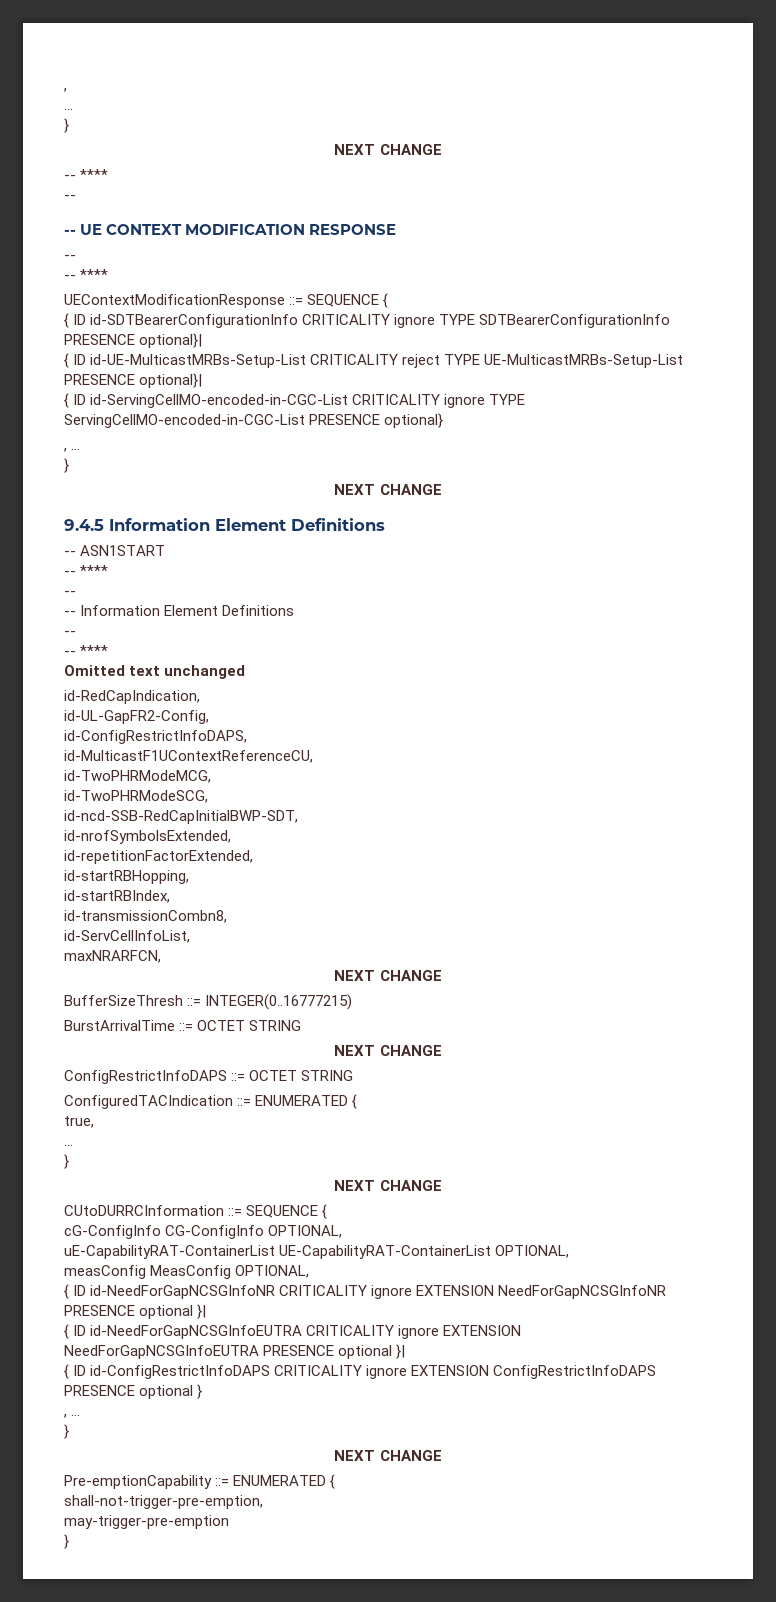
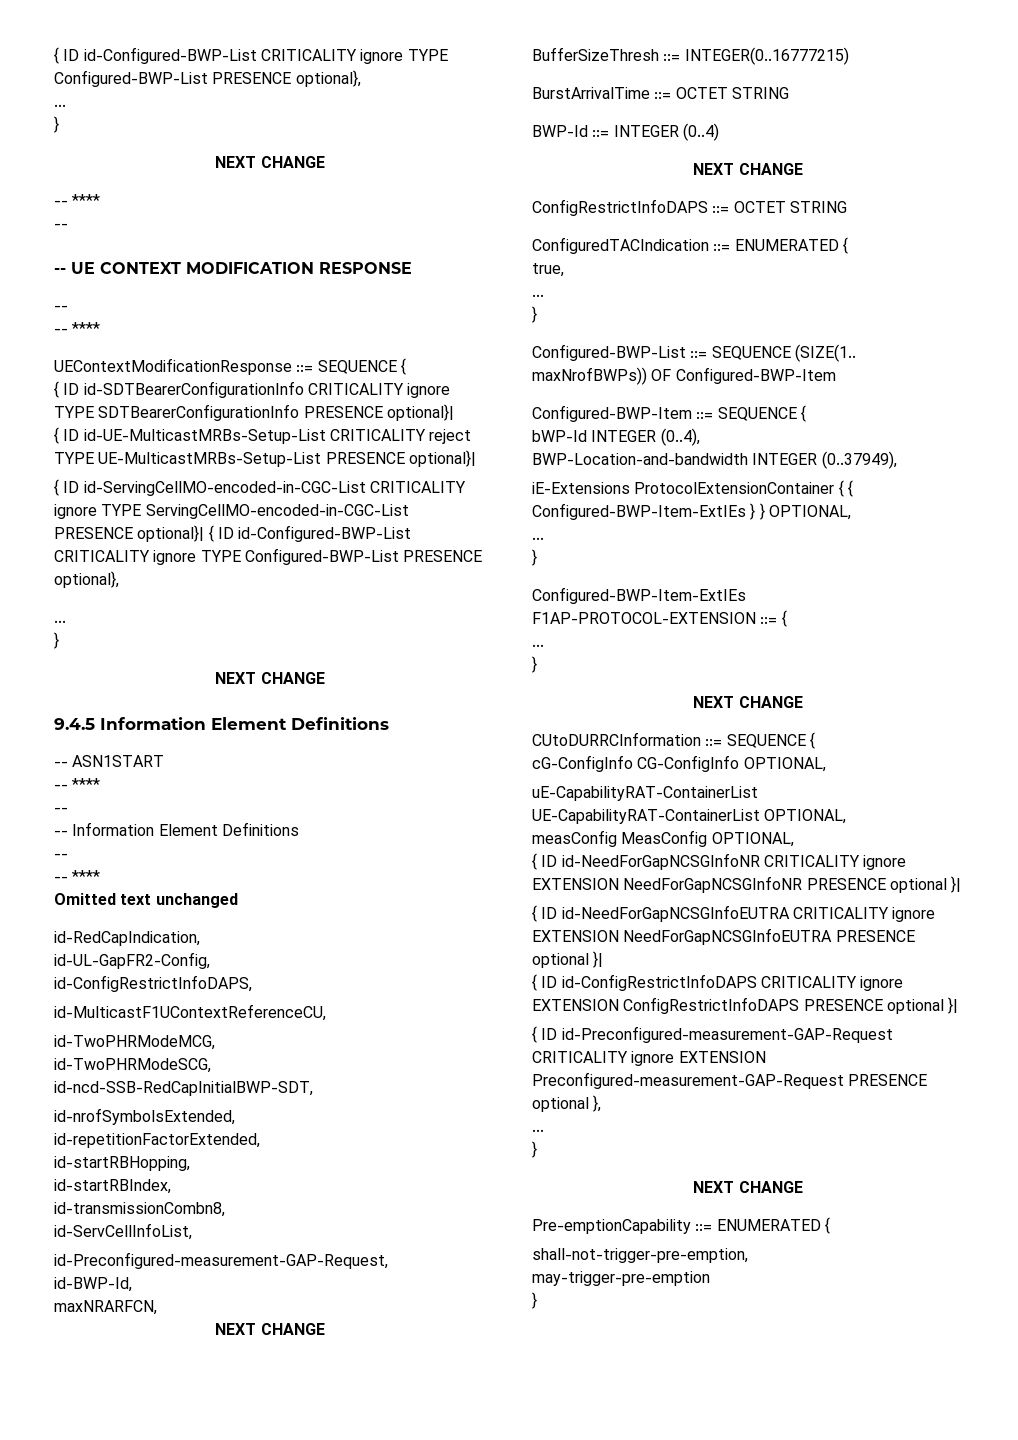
[64,88,67,92] , -> [54,47,448,64] [54,70,361,87] { ID id-Configured-BWP-List CRITICALITY ignore TYPE Configured-BWP-List PRESENCE optional},
[384,413,444,428] [64,448,67,452] optional} // , -> [137,525,412,542] [54,548,483,565] [54,571,119,588] optional}| { ID id-Configured-BWP-List CRITICALITY ignore TYPE Configured-BWP-List PRESENCE optional}, //
(190, 936) none -> [54,1252,388,1269] [54,1277,132,1292] // id-Preconfigured-measurement-GAP-Request, // id-BWP-Id,
(302, 1025) none -> [532,123,719,141] // BWP-Id ::= INTEGER (0..4)
(69, 1161) none -> [532,344,856,362] [532,367,836,385] [532,405,806,422] [532,428,700,446] [532,451,897,469] [532,480,853,497] [532,503,851,520] [532,537,544,540] [532,549,537,566] [532,587,746,604] [532,610,787,627] [532,644,544,647] [532,656,537,673] // Configured-BWP-List ::= SEQUENCE (SIZE(1.. maxNrofBWPs)) OF Configured-BWP-Item // Configured-BWP-Item ::= SEQUENCE { // bWP-Id INTEGER (0..4), // BWP-Location-and-bandwidth INTEGER (0..37949), // iE-Extensions ProtocolExtensionContainer { { Configured-BWP-Item-ExtIEs } } OPTIONAL, // ... // } // Configured-BWP-Item-ExtIEs F1AP-PROTOCOL-EXTENSION ::= { // ... // }
[197,1384,203,1399] [64,1414,67,1418] } // , -> [948,997,959,1014] [532,1026,893,1043] [532,1051,766,1066] [532,1072,928,1089] [532,1095,602,1112] }| // { ID id-Preconfigured-measurement-GAP-Request CRITICALITY ignore EXTENSION Preconfigured-measurement-GAP-Request PRESENCE optional }, //

